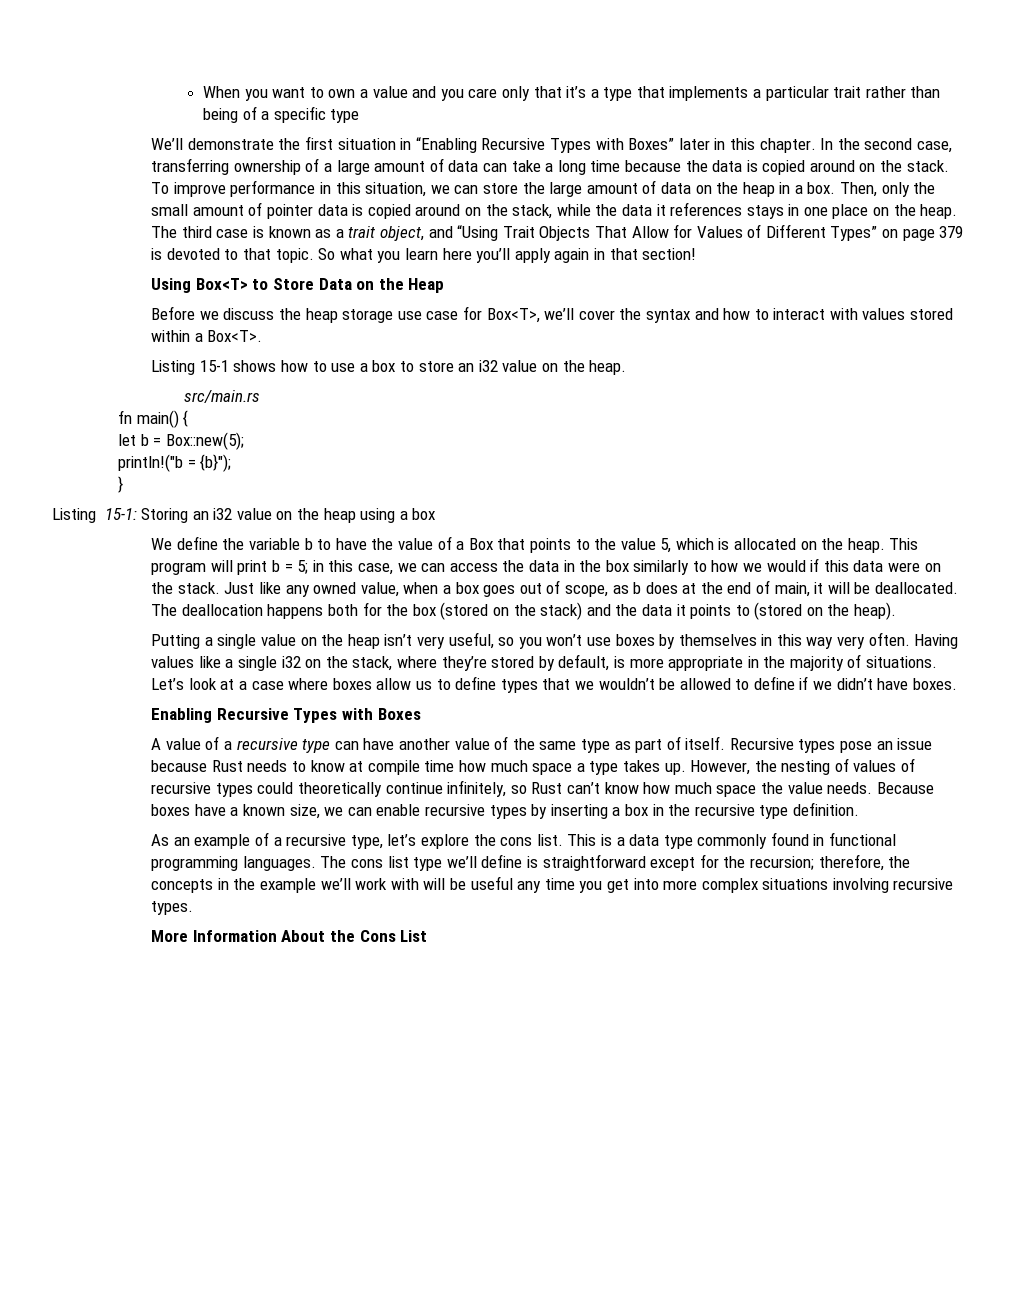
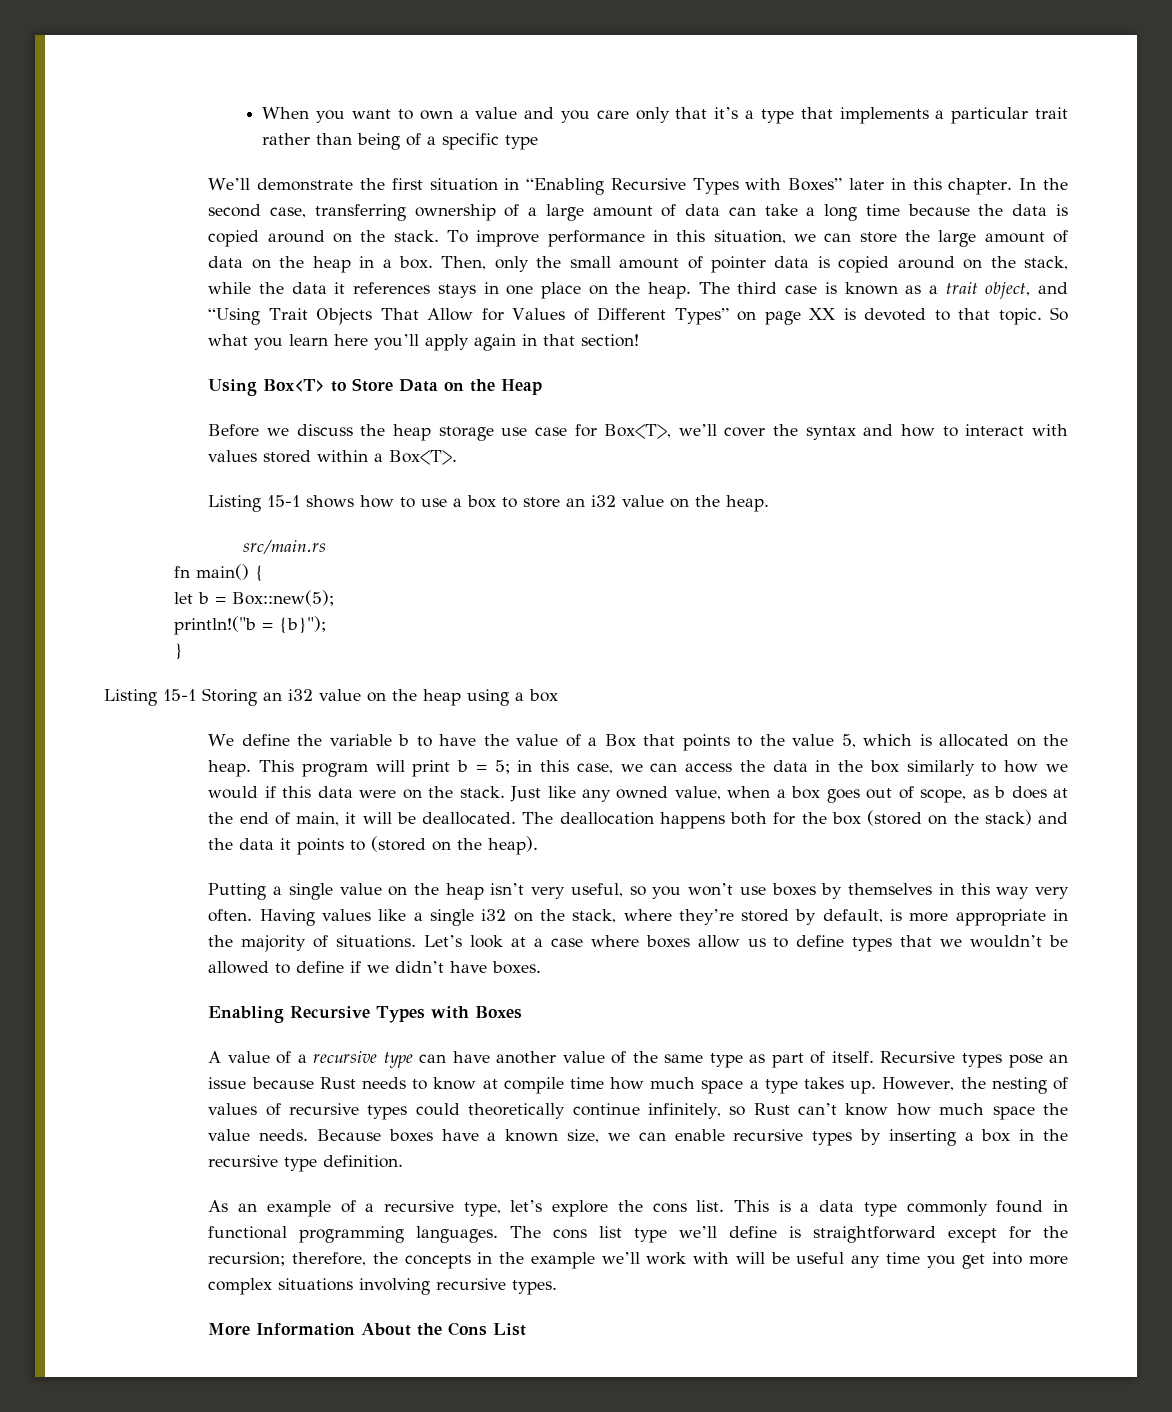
[939,226,964,238] 379 -> [809,308,837,320] XX
[104,508,137,520] 15-1: -> [163,689,196,701] 15-1

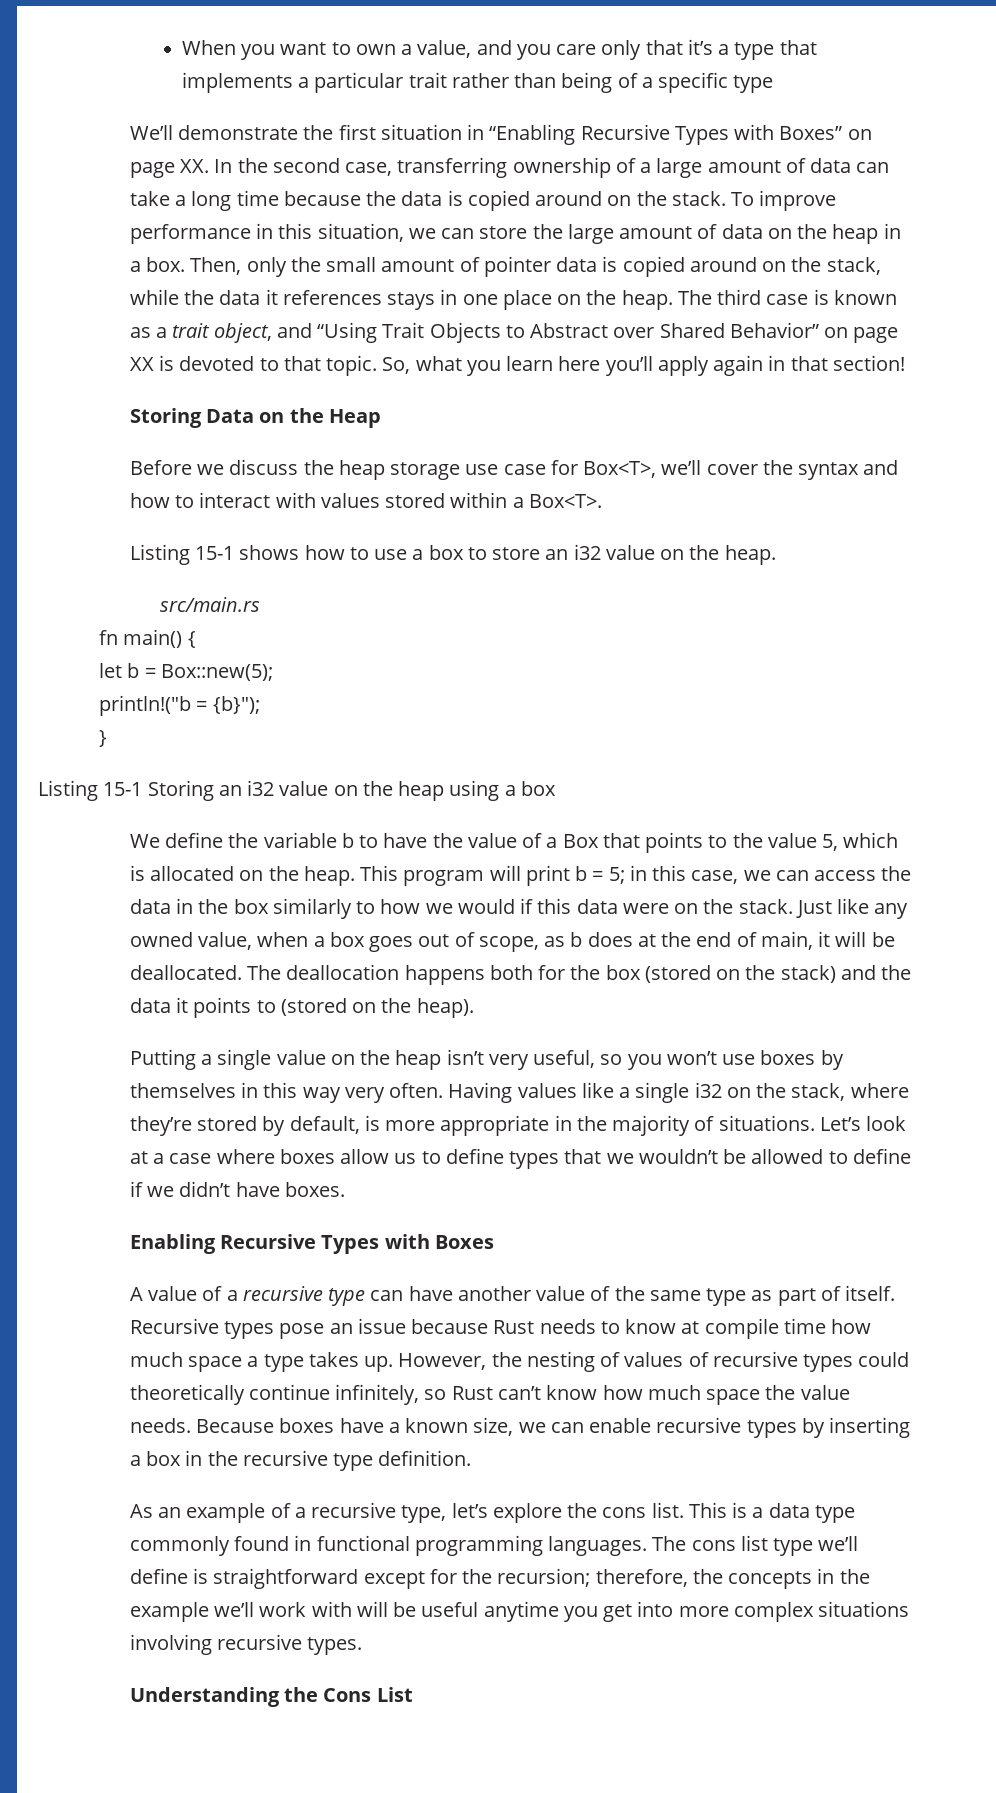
[475,107,518,119] value -> [417,40,472,58] value,
[849,178,1013,195] later in this chapter. -> [847,129,872,140] [129,159,209,178] on page XX.
[380,307,729,325] That Allow for Values of Different Types” -> [505,322,819,338] to Abstract over Shared Behavior”
[1049,307,1068,321] So -> [382,357,411,374] So,
[208,378,394,396] Using Box<T> to Store -> [129,408,202,428] Storing
[851,1252,920,1268] any time -> [483,1601,559,1622] anytime
[208,1323,412,1336] More Information About -> [129,1687,280,1707] Understanding

